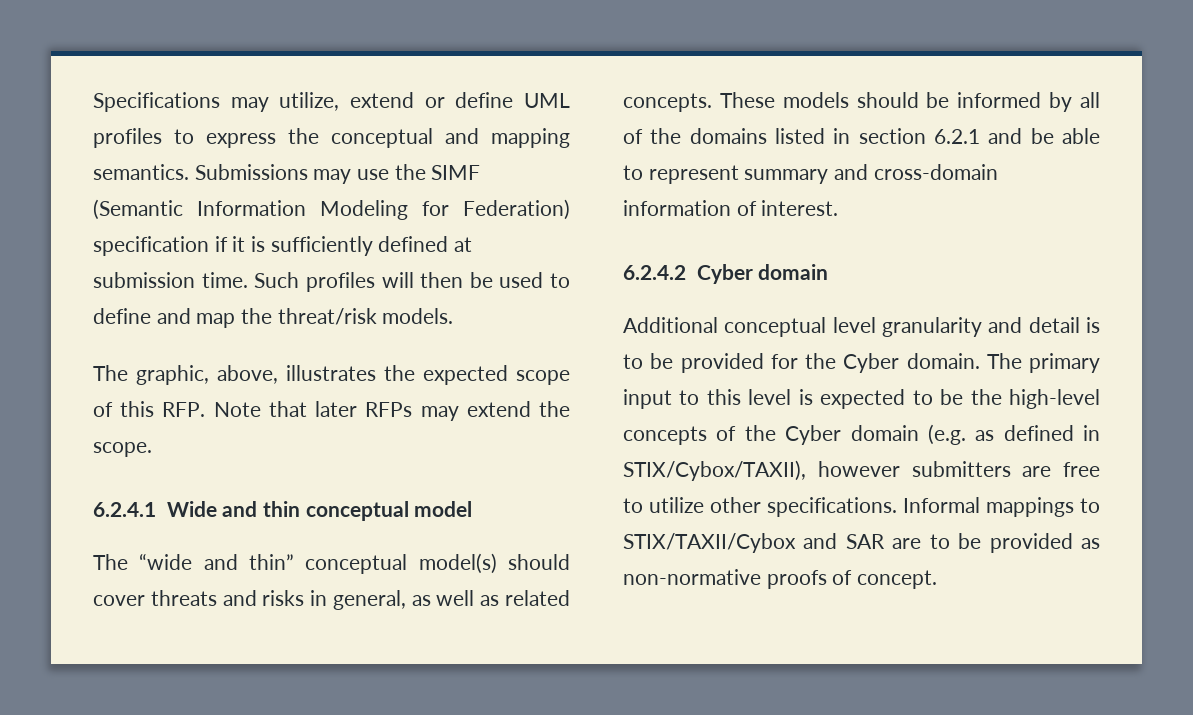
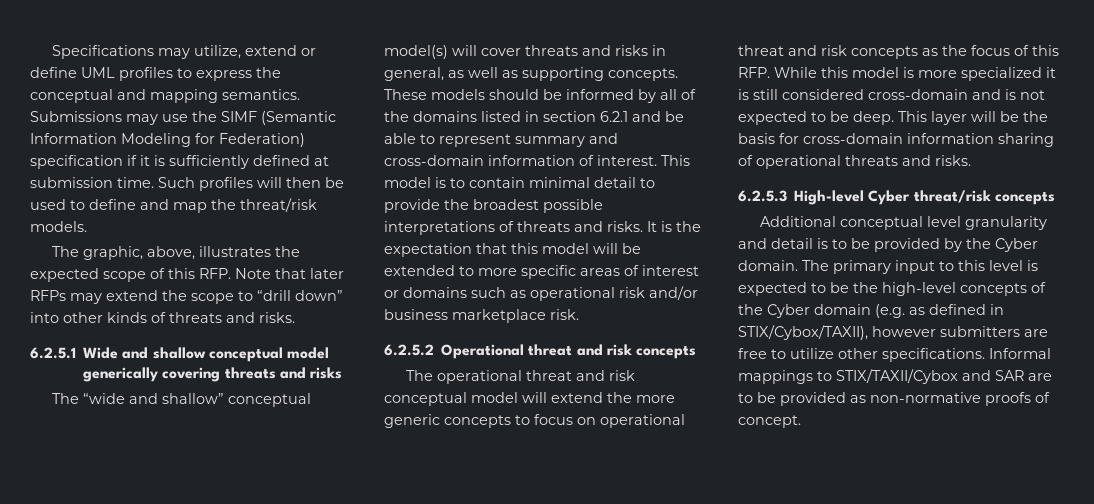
[93,442,152,457] [93,502,156,517] scope. // 6.2.4.1 -> [191,290,343,304] [30,312,295,323] [30,347,76,359] scope to “drill down” into other kinds of threats and risks. // 6.2.5.1
[262,501,473,521] thin conceptual model -> [152,347,329,362] [83,367,342,382] shallow conceptual model generically covering threats and risks
[249,554,294,570] thin” -> [162,393,225,404] shallow”
[508,554,570,570] should -> [452,45,477,56] will
[504,590,570,606] related -> [522,67,604,81] supporting
[623,264,829,284] // 6.2.4.2 Cyber domain -> [661,155,690,166] [384,177,655,188] [384,199,603,213] [384,221,701,235] [384,243,641,257] [384,265,699,279] [384,286,698,301] [384,309,579,323] [384,344,696,359] [406,370,636,384] [384,392,675,406] [384,414,685,428] [738,45,1059,59] [738,67,1056,81] [738,89,1045,100] [738,111,1048,125] [738,133,1054,147] [738,155,971,169] [738,190,1055,205] This model is to contain minimal detail to provide the broadest possible interpretations of threats and risks. It is the expectation that this model will be extended to more specific areas of interest or domains such as operational risk and/or business marketplace risk. // 6.2.5.2 Operational threat and risk concepts // The operational threat and risk conceptual model will extend the more generic concepts to focus on operational threat and risk concepts as the focus of this RFP. While this model is more specialized it is still considered cross-domain and is not expected to be deep. This layer will be the basis for cross-domain information sharing of operational threats and risks. // 6.2.5.3 High-level Cyber threat/risk concepts
[770,354,798,369] for -> [944,238,962,252] by

